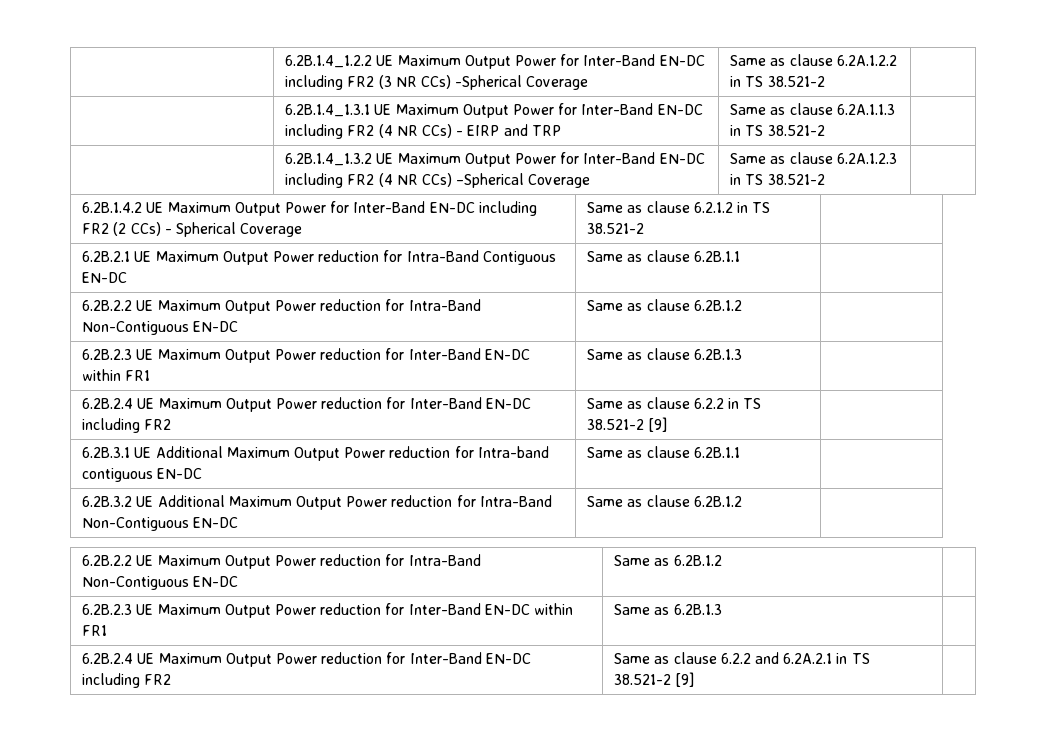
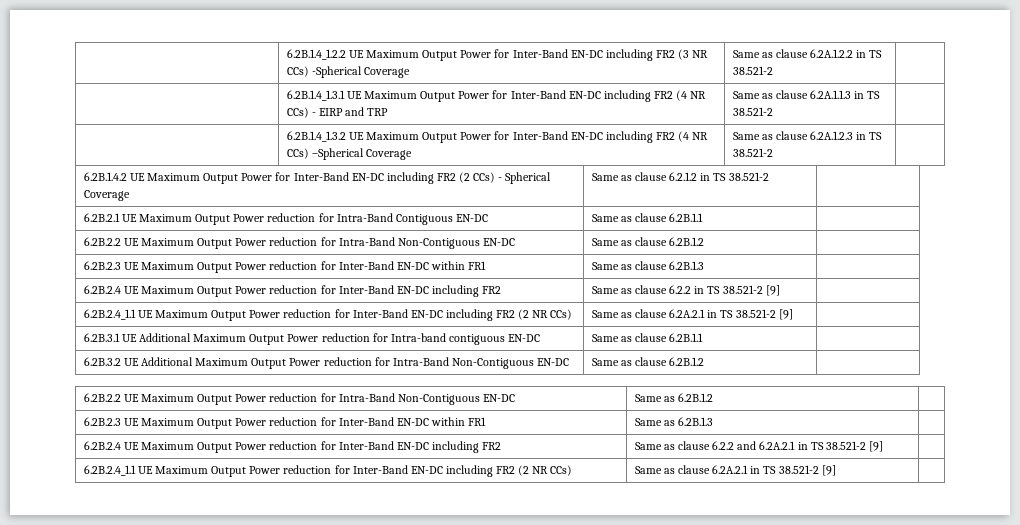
(668, 424) none -> [83,309,573,321] [591,309,793,320] // 6.2B.2.4_1.1 UE Maximum Output Power reduction for Inter-Band EN-DC including FR2 (2 NR CCs) | Same as clause 6.2A.2.1 in TS 38.521-2 [9] |
(695, 679) none -> [83,465,573,477] [634,465,836,476] // 6.2B.2.4_1.1 UE Maximum Output Power reduction for Inter-Band EN-DC including FR2 (2 NR CCs) | Same as clause 6.2A.2.1 in TS 38.521-2 [9] |

